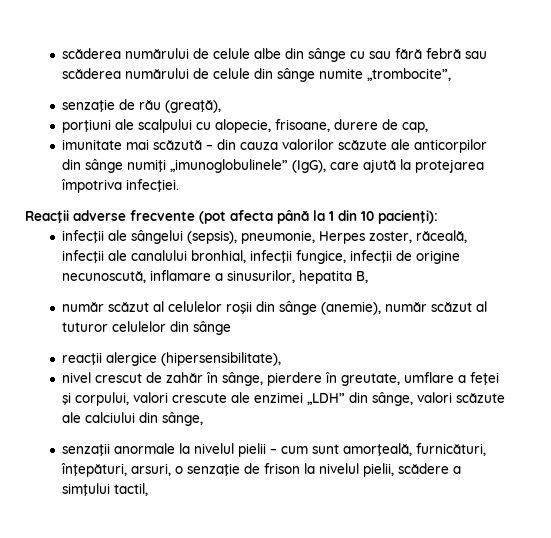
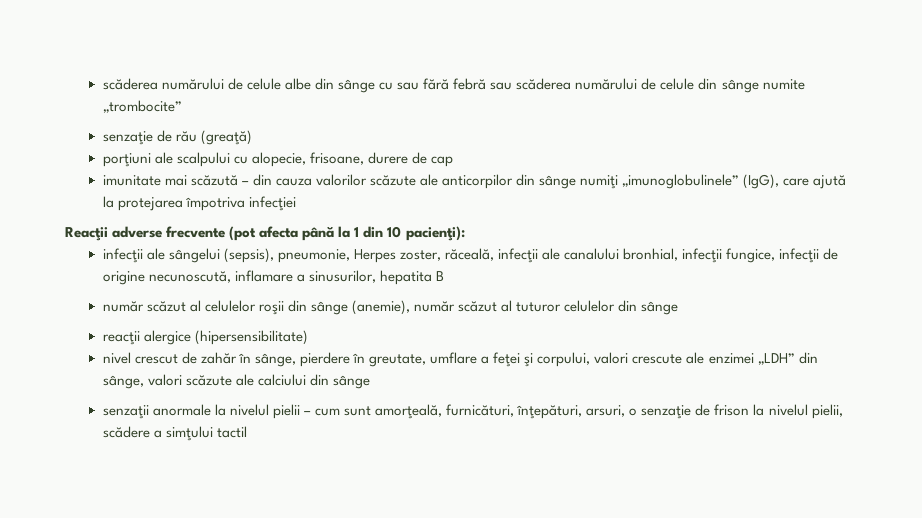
[367,68,452,81] „trombocite”, -> [102,100,182,113] „trombocite”
[165,100,222,113] (greaţă), -> [200,130,252,145] (greaţă)
[402,122,429,133] cap, -> [431,156,454,167] cap
[126,179,180,192] infecţiei. -> [248,196,296,211] infecţiei
[356,271,369,283] B, -> [435,271,444,281] B
[161,352,282,366] (hipersensibilitate), -> [194,330,308,345] (hipersensibilitate)
[162,412,204,426] sânge, -> [332,375,370,389] sânge
[114,483,149,496] tactil, -> [216,426,247,438] tactil

